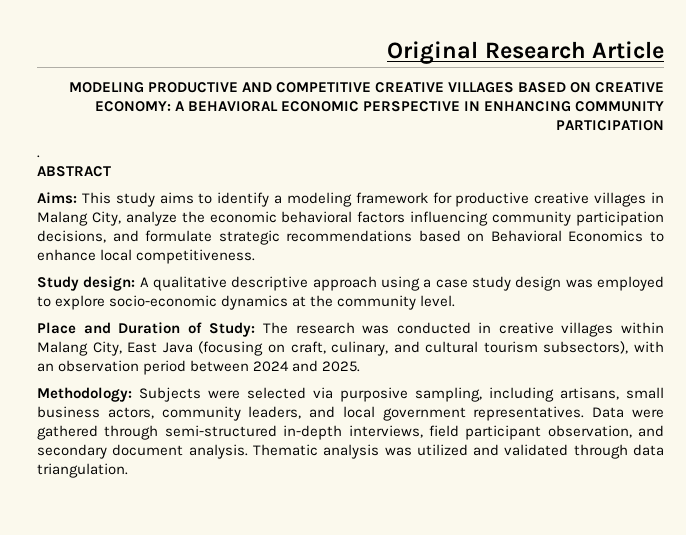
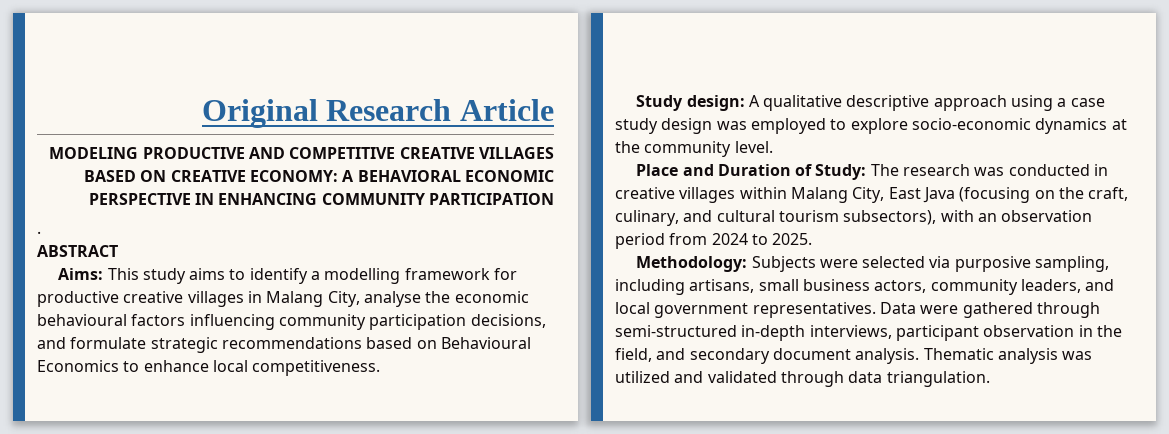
[286,192,352,207] modeling -> [324,268,401,284] modelling
[125,211,177,226] analyze -> [363,291,421,307] analyse
[281,211,353,223] behavioral -> [37,314,127,326] behavioural
[490,230,562,242] Behavioral -> [440,337,531,349] Behavioural
(285, 348) none -> [1058,187,1084,199] the
[190,360,319,372] between 2024 and -> [669,233,768,245] from 2024 to
[428,425,632,440] field participant observation, -> [895,325,1122,341] [615,348,652,362] participant observation in the field,

